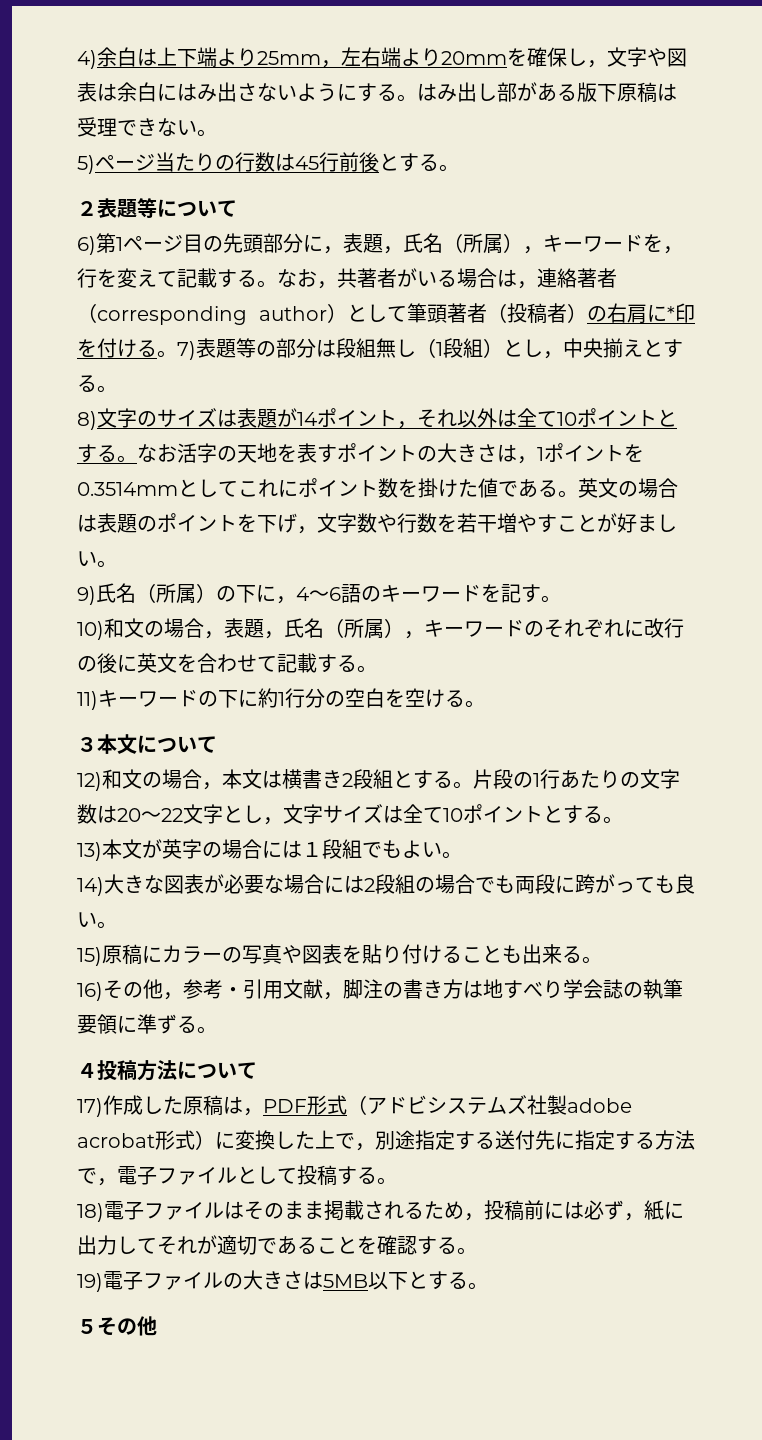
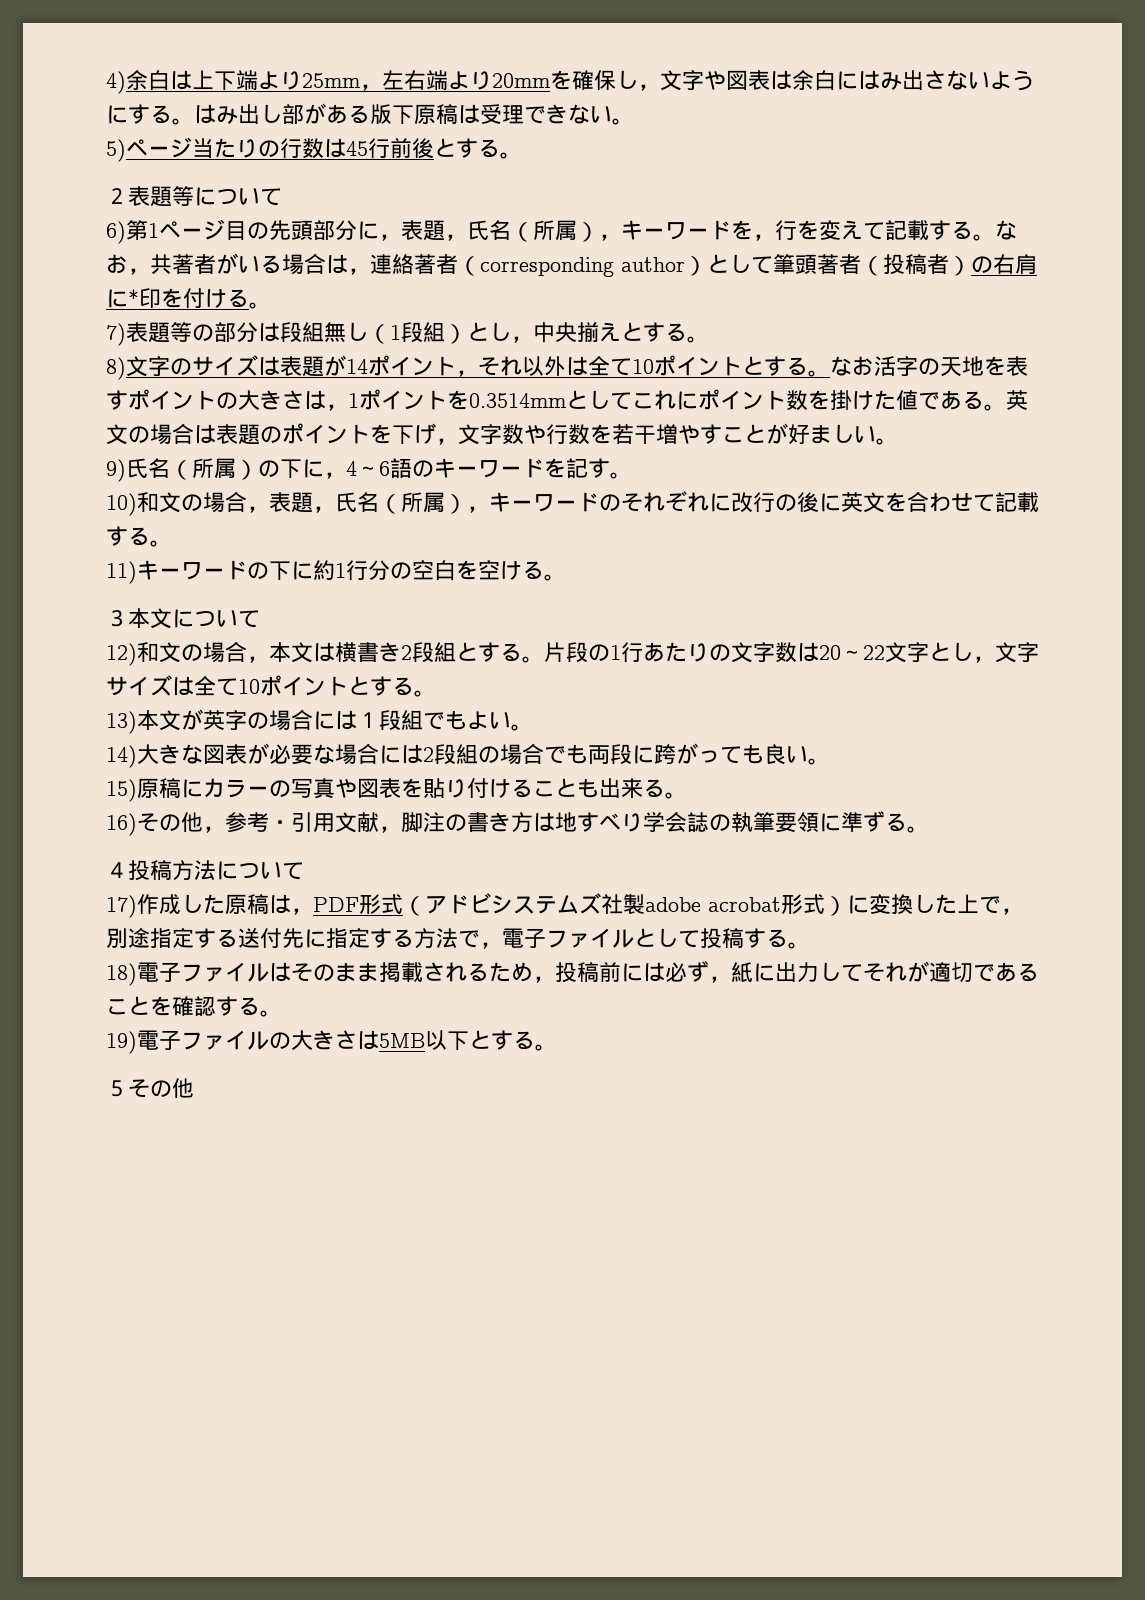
(177, 354) none -> (271, 305) //

